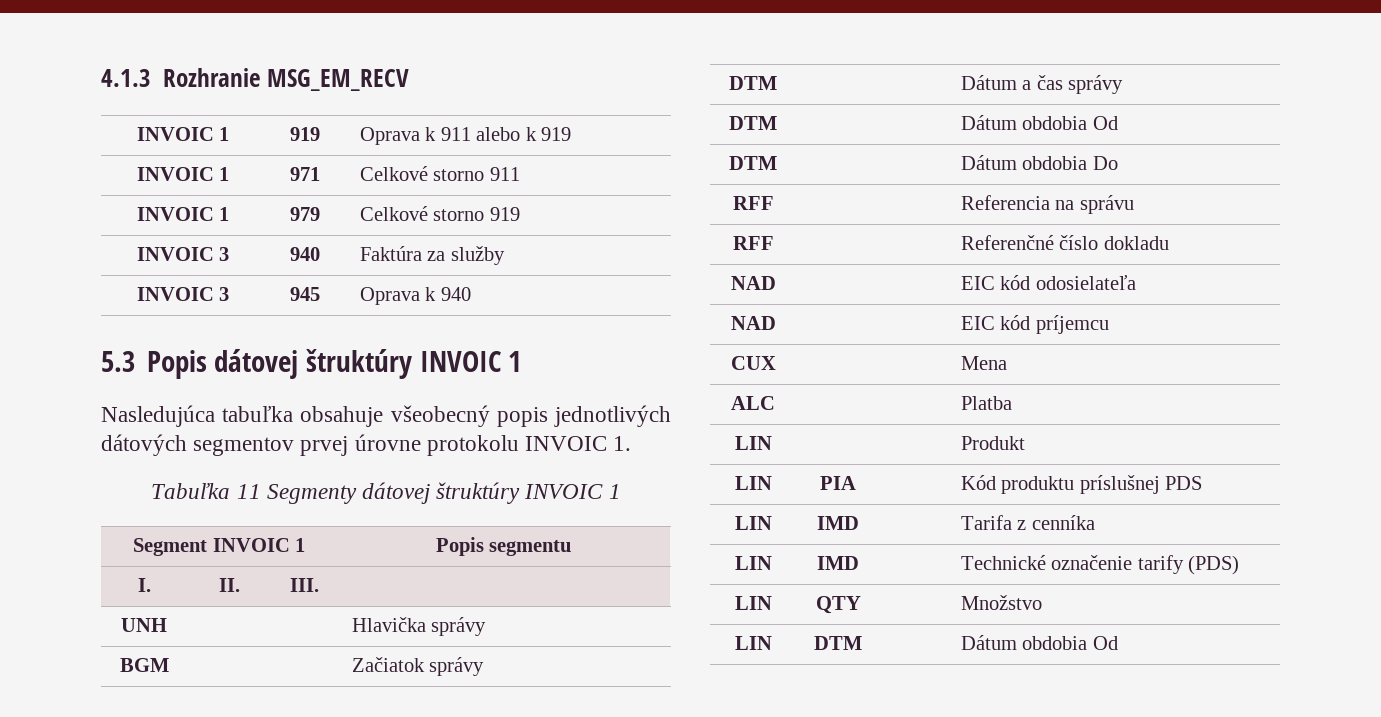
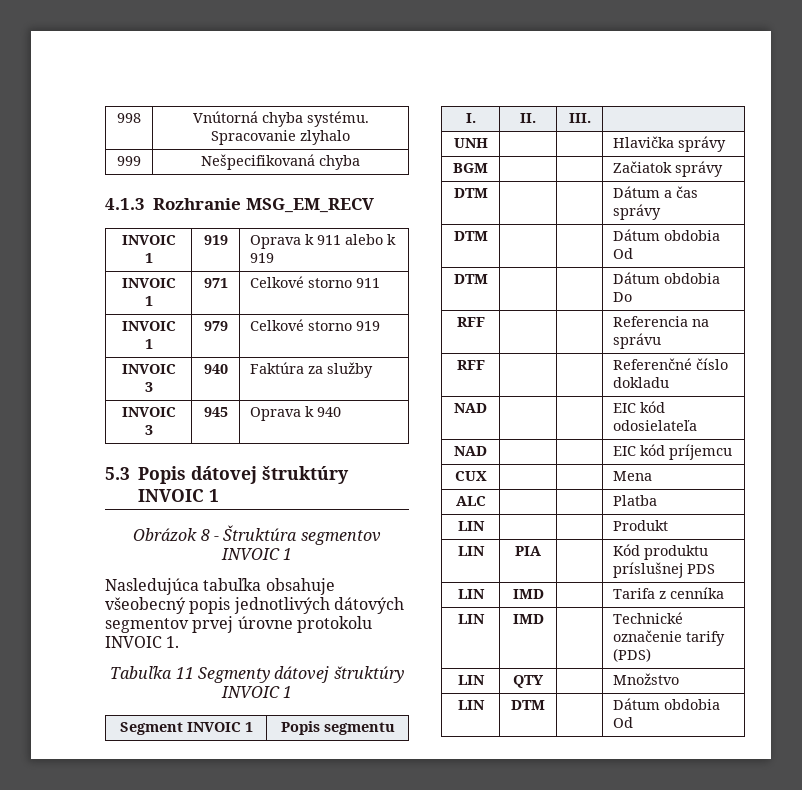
(101, 78) none -> [117,113,141,123] [192,111,369,127] [211,130,350,145] [117,156,141,166] [201,154,360,170] 998 | Vnútorná chyba systému. Spracovanie zlyhalo // 999 | Nešpecifikovaná chyba //
(522, 361) none -> [133,525,381,545] [220,548,293,560] // Obrázok 8 - Štruktúra segmentov INVOIC 1

